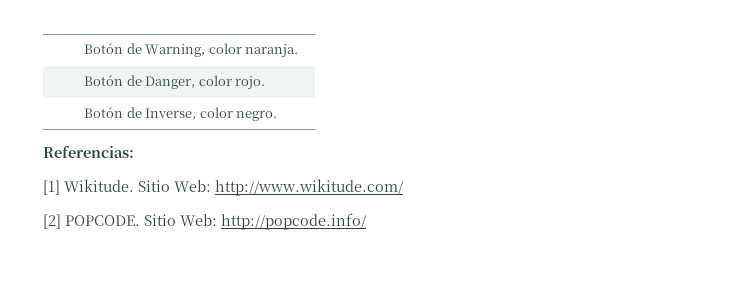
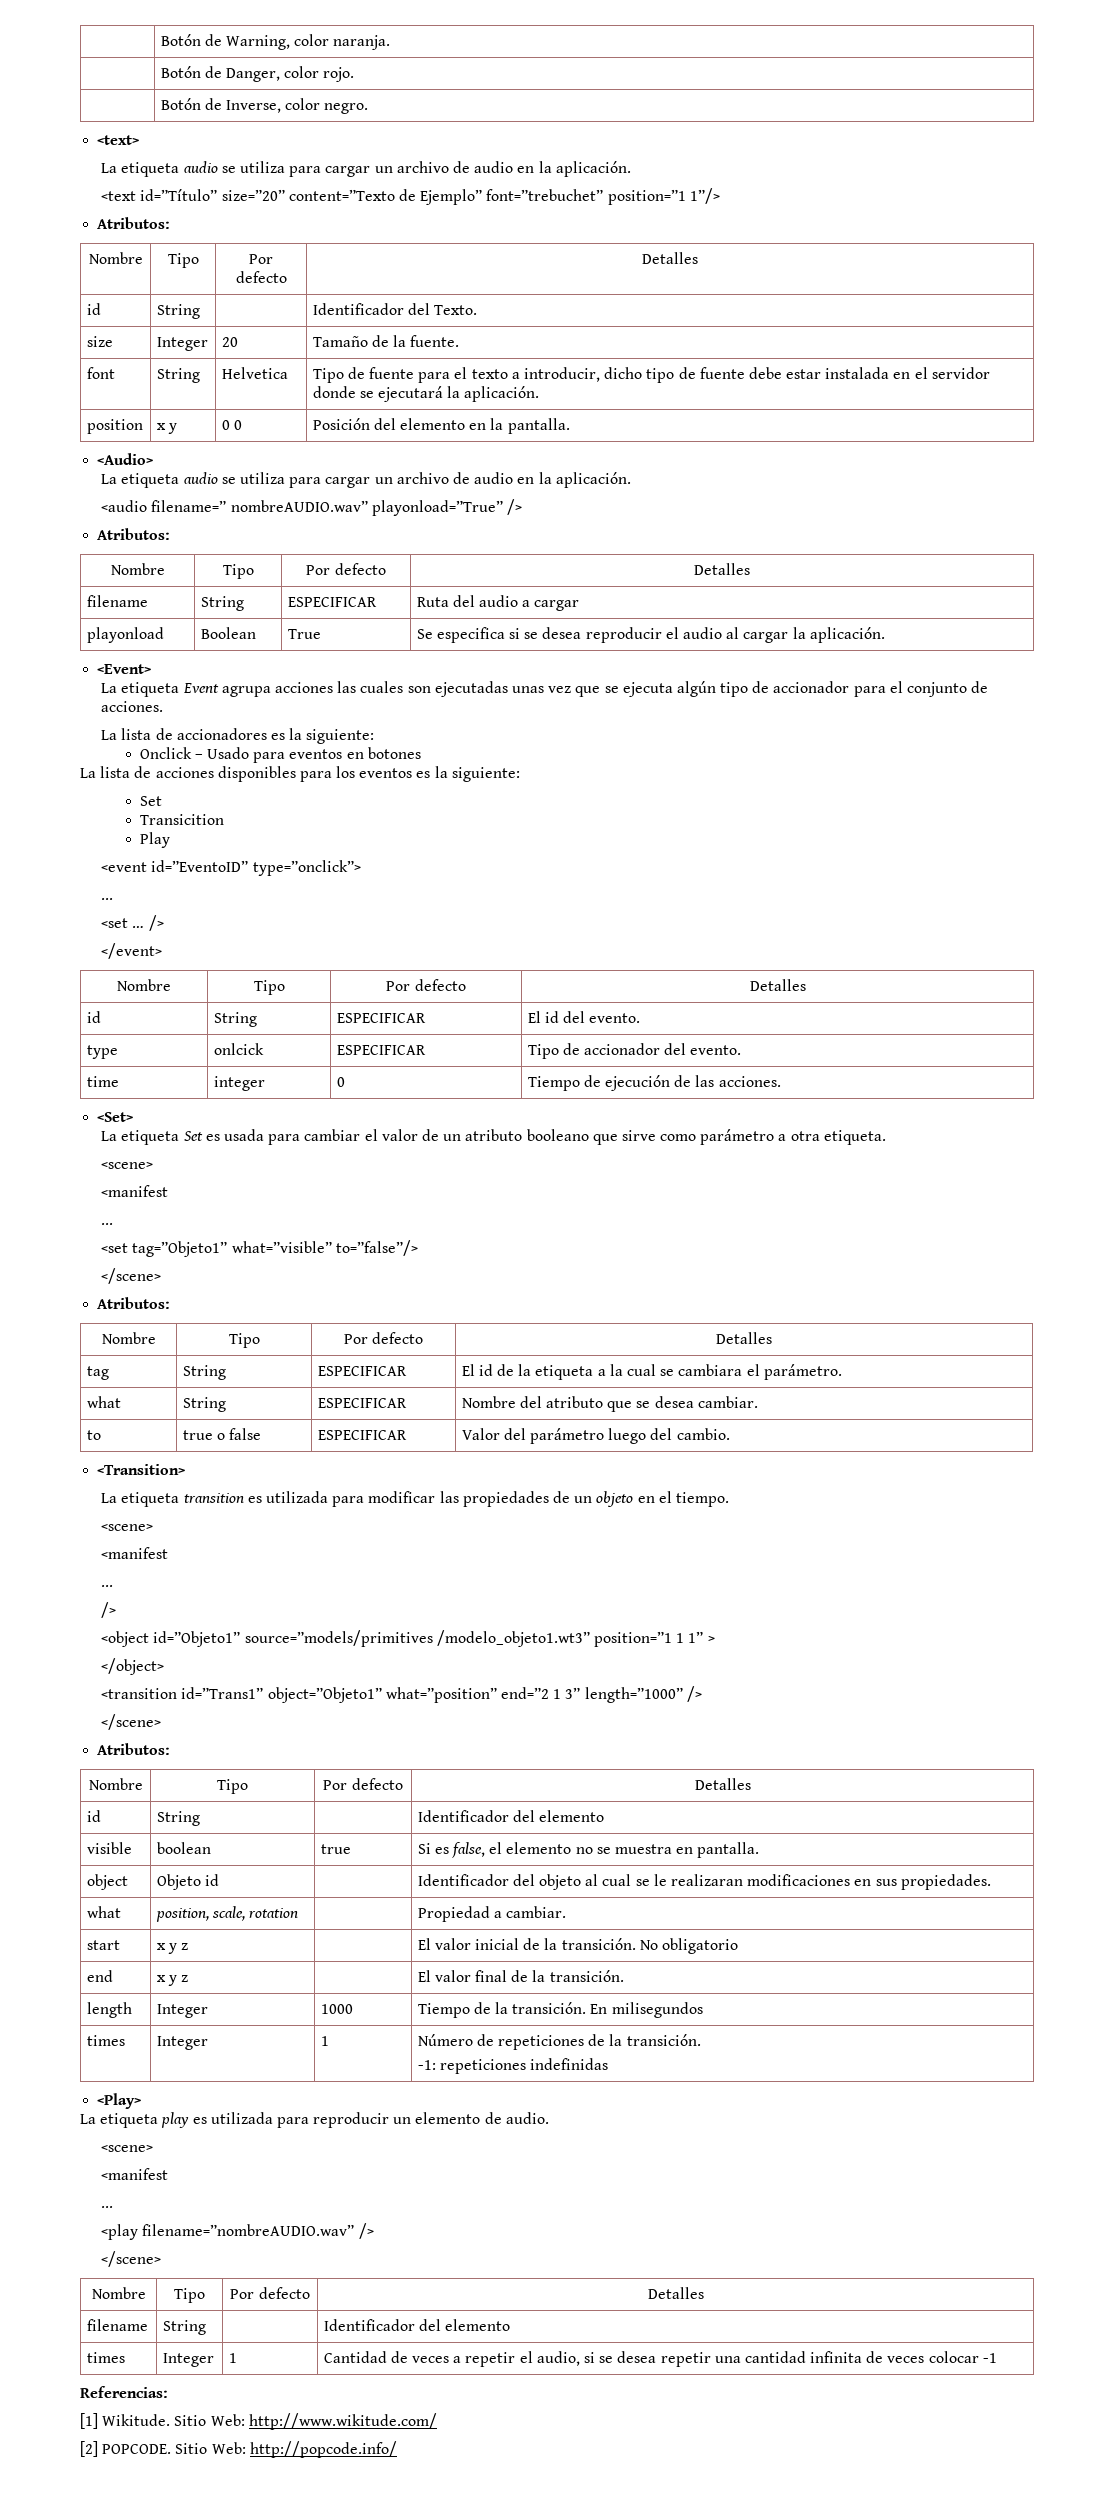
(278, 116) none -> [97,135,140,145] [101,161,631,177] [101,188,720,205] [97,217,171,229] [88,252,143,264] [167,253,199,268] [249,254,273,264] [235,271,287,283] [642,252,698,264] [86,303,101,315] [156,304,200,319] [312,303,478,315] [86,336,113,347] [156,337,208,351] [221,337,238,347] [312,335,460,347] [86,367,115,379] [156,368,200,383] [221,367,288,379] [312,367,990,383] [312,386,540,402] [86,419,143,434] [156,423,177,434] [221,420,242,430] [312,418,570,434] [97,453,154,465] [101,472,631,488] [101,499,523,516] [97,528,171,540] [110,563,165,575] [222,564,254,579] [306,563,386,575] [694,563,750,575] [86,595,148,607] [200,596,244,611] [287,597,377,607] [416,595,580,611] [86,627,164,643] [200,627,256,639] [287,629,321,639] [416,627,885,643] [97,664,152,674] [101,681,989,697] [101,701,164,712] [101,728,375,744] [139,747,421,763] [80,766,520,782] [139,796,162,806] [139,814,224,825] [139,832,170,848] [101,860,361,876] [101,898,114,900] [101,915,164,931] [101,943,163,959] [117,979,171,991] [253,980,285,995] [386,979,466,991] [749,979,806,991] [86,1011,101,1023] [213,1012,257,1027] [336,1013,426,1023] [527,1011,641,1023] [86,1045,118,1059] [213,1043,264,1055] [336,1045,426,1055] [527,1043,742,1059] [86,1076,119,1087] [213,1076,265,1091] [336,1077,345,1087] [527,1075,781,1091] [97,1112,134,1122] [101,1129,886,1145] [101,1162,154,1169] [101,1185,169,1197] [101,1223,114,1225] [101,1240,418,1257] [101,1268,162,1284] [97,1297,171,1309] [101,1332,156,1344] [228,1333,260,1348] [343,1332,424,1344] [716,1332,772,1344] [86,1366,109,1380] [182,1365,226,1380] [317,1366,407,1376] [461,1364,842,1380] [86,1396,121,1408] [182,1397,226,1412] [317,1398,407,1408] [461,1396,758,1412] [86,1430,101,1440] [182,1428,262,1440] [317,1430,407,1440] [461,1428,730,1444] [97,1464,186,1475] [101,1491,729,1507] [101,1524,154,1531] [101,1547,169,1559] [101,1585,114,1587] [101,1602,117,1618] [101,1630,715,1647] [101,1658,165,1675] [101,1686,702,1703] [101,1714,162,1730] [97,1743,171,1755] [88,1778,143,1790] [217,1779,248,1794] [323,1778,403,1790] [694,1778,751,1790] [86,1810,101,1822] [156,1811,200,1826] [417,1810,605,1822] [86,1842,132,1854] [156,1842,211,1854] [320,1844,351,1854] [417,1842,760,1858] [86,1874,128,1890] [156,1874,219,1890] [417,1874,991,1890] [86,1906,121,1918] [155,1906,299,1922] [417,1906,567,1922] [86,1940,120,1950] [156,1943,189,1954] [417,1938,738,1954] [86,1970,113,1982] [156,1975,189,1986] [417,1970,624,1982] [86,2002,132,2018] [156,2004,208,2018] [320,2004,353,2014] [417,2002,703,2018] [86,2035,125,2046] [156,2036,208,2050] [320,2036,329,2046] [417,2034,701,2050] [417,2058,609,2074] [97,2093,142,2109] [80,2112,549,2128] [101,2145,154,2152] [101,2168,169,2180] [101,2206,114,2208] [101,2223,374,2240] [101,2251,162,2267] [91,2287,146,2299] [174,2288,205,2303] [230,2287,310,2299] [647,2287,704,2299] [86,2319,148,2331] [162,2320,206,2335] [323,2319,511,2331] [86,2352,125,2363] [162,2353,214,2367] [228,2353,237,2363] [323,2351,997,2367] // <text> // La etiqueta audio se utiliza para cargar un archivo de audio en la aplicación. // <text id=”Título” size=”20” content=”Texto de Ejemplo” font=”trebuchet” position=”1 1”/> // Atributos: // Nombre | Tipo | Por defecto | Detalles // id | String | | Identificador del Texto. // size | Integer | 20 | Tamaño de la fuente. // font | String | Helvetica | Tipo de fuente para el texto a introducir, dicho tipo de fuente debe estar instalada en el servidor donde se ejecutará la aplicación. // position | x y | 0 0 | Posición del elemento en la pantalla. // <Audio> // La etiqueta audio se utiliza para cargar un archivo de audio en la aplicación. // <audio filename=” nombreAUDIO.wav” playonload=”True” /> // Atributos: // Nombre | Tipo | Por defecto | Detalles // filename | String | ESPECIFICAR | Ruta del audio a cargar // playonload | Boolean | True | Se especifica si se desea reproducir el audio al cargar la aplicación. // <Event> // La etiqueta Event agrupa acciones las cuales son ejecutadas unas vez que se ejecuta algún tipo de accionador para el conjunto de acciones. // La lista de accionadores es la siguiente: // Onclick – Usado para eventos en botones // La lista de acciones disponibles para los eventos es la siguiente: // Set // Transicition // Play // <event id=”EventoID” type=”onclick”> // ... // <set … /> // </event> // Nombre | Tipo | Por defecto | Detalles // id | String | ESPECIFICAR | El id del evento. // type | onlcick | ESPECIFICAR | Tipo de accionador del evento. // time | integer | 0 | Tiempo de ejecución de las acciones. // <Set> // La etiqueta Set es usada para cambiar el valor de un atributo booleano que sirve como parámetro a otra etiqueta. // <scene> // <manifest // ... // <set tag=”Objeto1” what=”visible” to=”false”/> // </scene> // Atributos: // Nombre | Tipo | Por defecto | Detalles // tag | String | ESPECIFICAR | El id de la etiqueta a la cual se cambiara el parámetro. // what | String | ESPECIFICAR | Nombre del atributo que se desea cambiar. // to | true o false | ESPECIFICAR | Valor del parámetro luego del cambio. // <Transition> // La etiqueta transition es utilizada para modificar las propiedades de un objeto en el tiempo. // <scene> // <manifest // ... // /> // <object id=”Objeto1” source=”models/primitives /modelo_objeto1.wt3” position=”1 1 1” > // </object> // <transition id=”Trans1” object=”Objeto1” what=”position” end=”2 1 3” length=”1000” /> // </scene> // Atributos: // Nombre | Tipo | Por defecto | Detalles // id | String | | Identificador del elemento // visible | boolean | true | Si es false, el elemento no se muestra en pantalla. // object | Objeto id | | Identificador del objeto al cual se le realizaran modificaciones en sus propiedades. // what | position, scale, rotation | | Propiedad a cambiar. // start | x y z | | El valor inicial de la transición. No obligatorio // end | x y z | | El valor final de la transición. // length | Integer | 1000 | Tiempo de la transición. En milisegundos // times | Integer | 1 | Número de repeticiones de la transición. // -1: repeticiones indefinidas // <Play> // La etiqueta play es utilizada para reproducir un elemento de audio. // <scene> // <manifest // ... // <play filename=”nombreAUDIO.wav” /> // </scene> // Nombre | Tipo | Por defecto | Detalles // filename | String | | Identificador del elemento // times | Integer | 1 | Cantidad de veces a repetir el audio, si se desea repetir una cantidad infinita de veces colocar -1

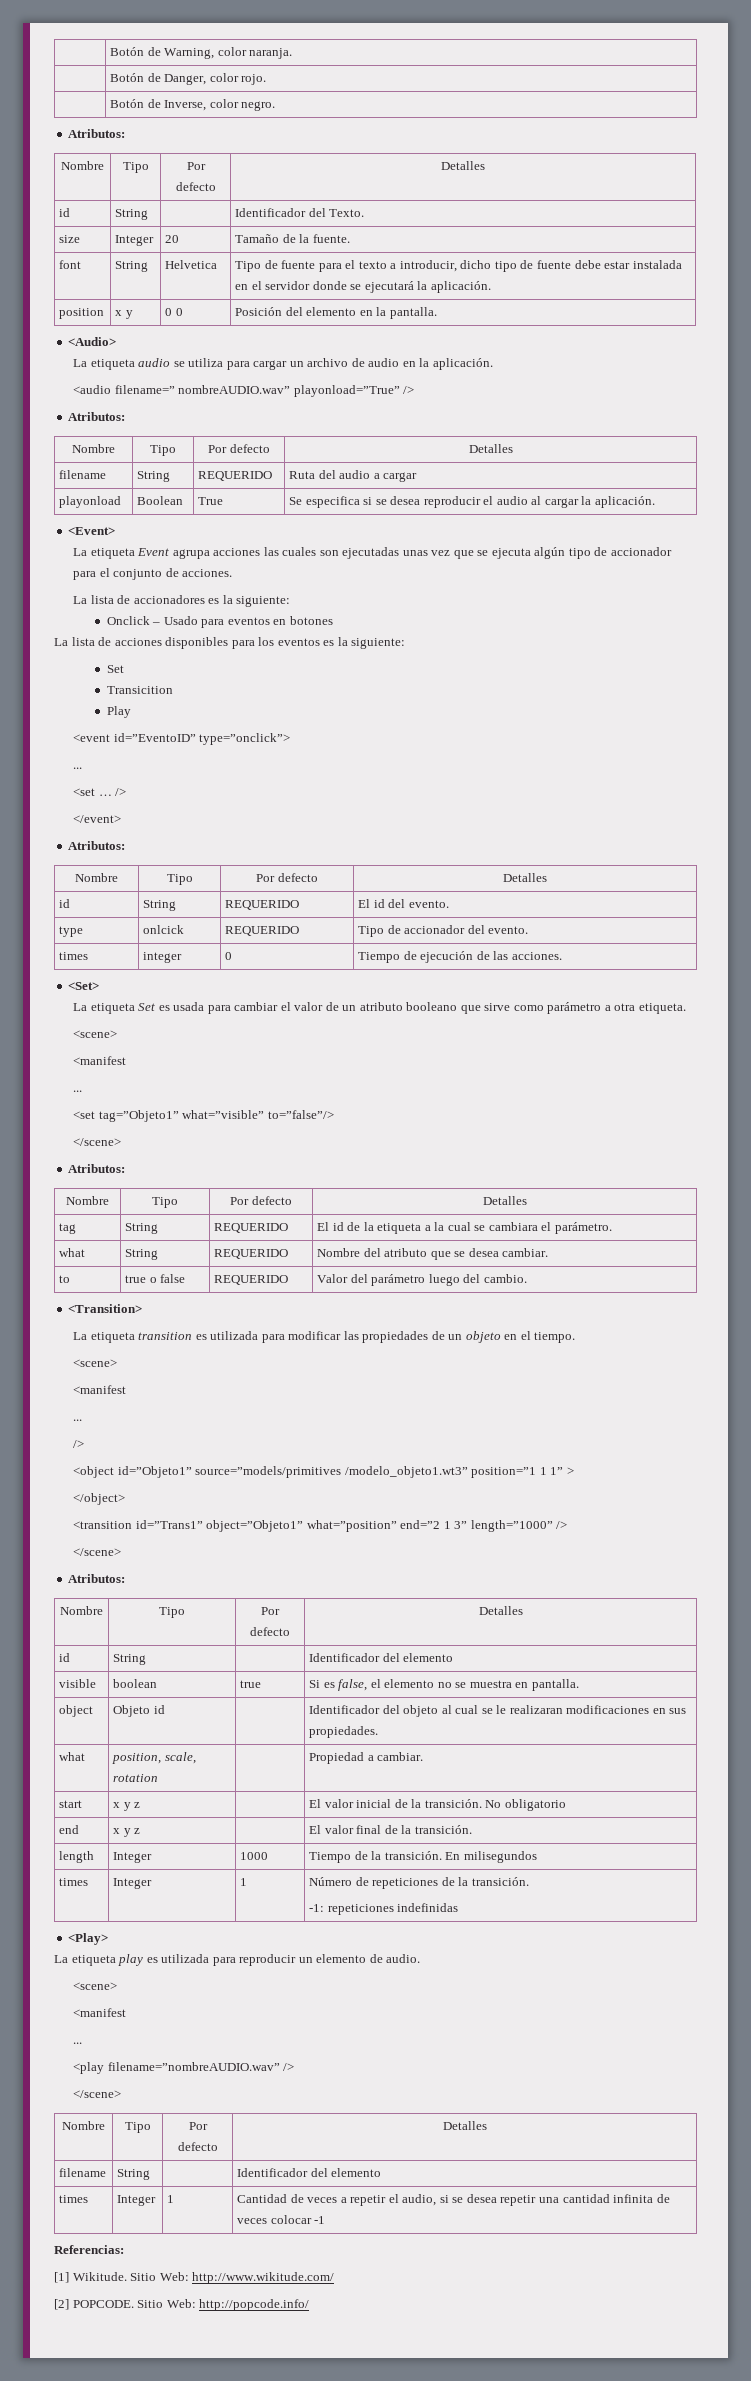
[97,135,140,145] [101,161,631,177] [101,188,720,205] // <text> // La etiqueta audio se utiliza para cargar un archivo de audio en la aplicación. // <text id=”Título” size=”20” content=”Texto de Ejemplo” font=”trebuchet” position=”1 1”/> -> (276, 106) none
[287,597,377,607] ESPECIFICAR -> [198,471,273,481] REQUERIDO
[117,979,171,991] [253,980,285,995] [386,979,466,991] [749,979,806,991] [86,1011,101,1023] [213,1012,257,1027] [336,1013,426,1023] // Nombre | Tipo | Por defecto | Detalles // id | String | ESPECIFICAR -> [68,841,126,850] [75,873,118,882] [166,874,193,885] [256,873,318,882] [502,873,547,882] [59,899,71,908] [143,900,177,911] [225,900,300,910] // Atributos: // Nombre | Tipo | Por defecto | Detalles // id | String | REQUERIDO
[336,1045,426,1055] ESPECIFICAR -> [225,926,300,936] REQUERIDO
[86,1076,119,1087] time -> [59,952,89,960] times
[317,1366,407,1376] ESPECIFICAR -> [214,1223,289,1233] REQUERIDO
[317,1398,407,1408] ESPECIFICAR -> [214,1249,289,1259] REQUERIDO
[317,1430,407,1440] ESPECIFICAR -> [214,1275,289,1285] REQUERIDO

